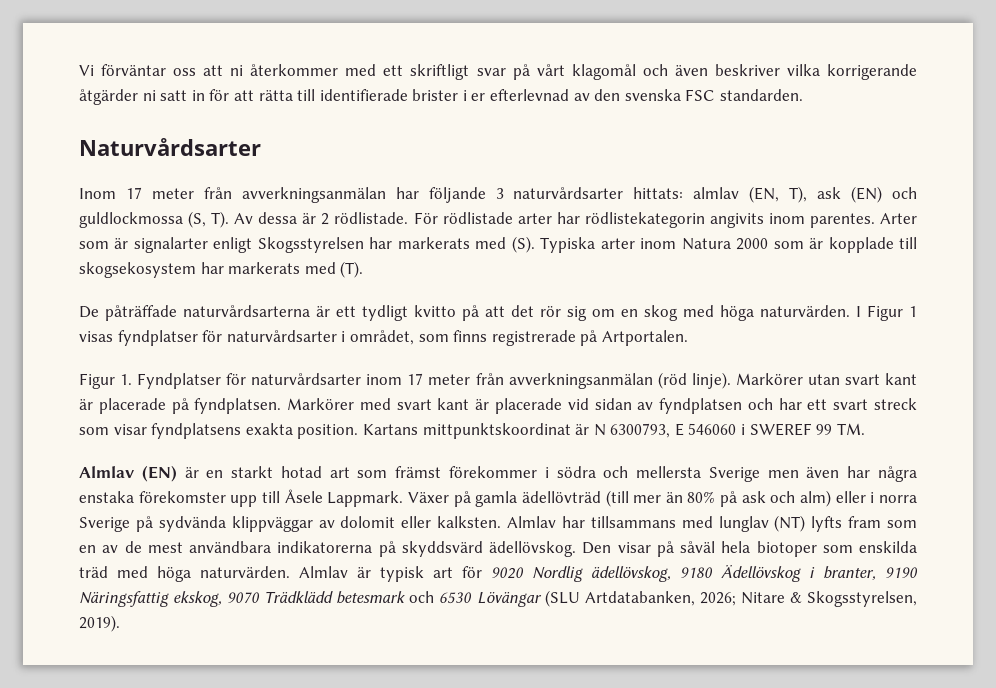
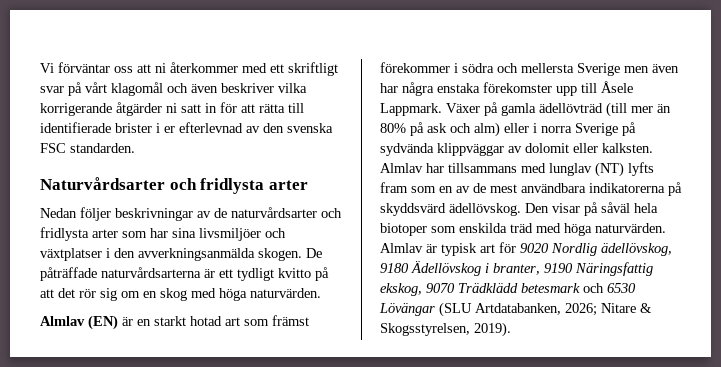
[79,186,917,203] [79,211,917,228] [79,236,917,253] [79,261,364,278] // Inom 17 meter från avverkningsanmälan har följande 3 naturvårdsarter hittats: almlav (EN, T), ask (EN) och guldlockmossa (S, T). Av dessa är 2 rödlistade. För rödlistade arter har rödlistekategorin angivits inom parentes. Arter som är signalarter enligt Skogsstyrelsen har markerats med (S). Typiska arter inom Natura 2000 som är kopplade till skogsekosystem har markerats med (T). // -> [169,178,308,194] [40,207,342,221] [40,227,286,241] [40,248,302,261] och fridlysta arter // Nedan följer beskrivningar av de naturvårdsarter och fridlysta arter som har sina livsmiljöer och växtplatser i den avverkningsanmälda skogen.
[856,305,917,321] [79,330,688,346] [79,372,918,389] [79,398,918,414] [79,423,865,439] I Figur 1 visas fyndplatser för naturvårdsarter i området, som finns registrerade på Artportalen. // Figur 1. Fyndplatser för naturvårdsarter inom 17 meter från avverkningsanmälan (röd linje). Markörer utan svart kant är placerade på fyndplatsen. Markörer med svart kant är placerade vid sidan av fyndplatsen och har ett svart streck som visar fyndplatsens exakta position. Kartans mittpunktskoordinat är N 6300793, E 546060 i SWEREF 99 TM. -> (321, 293) none

